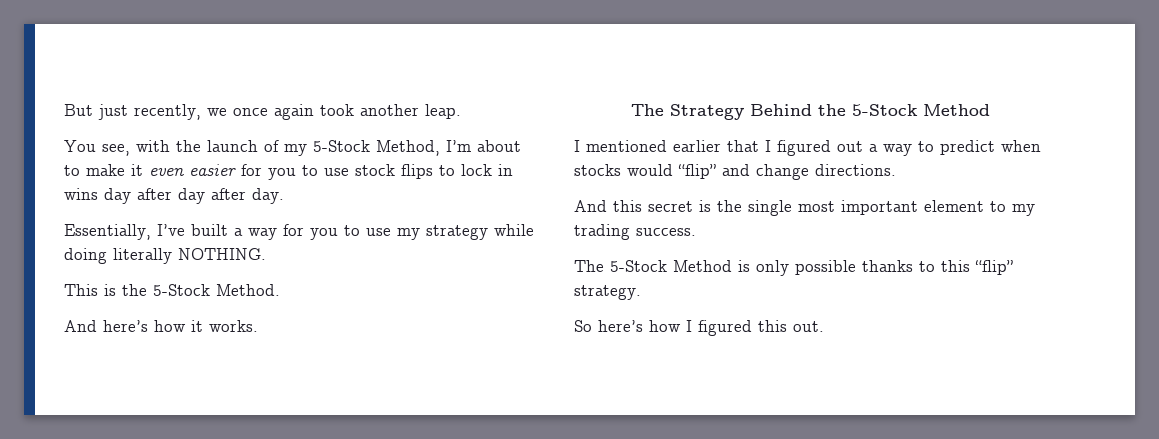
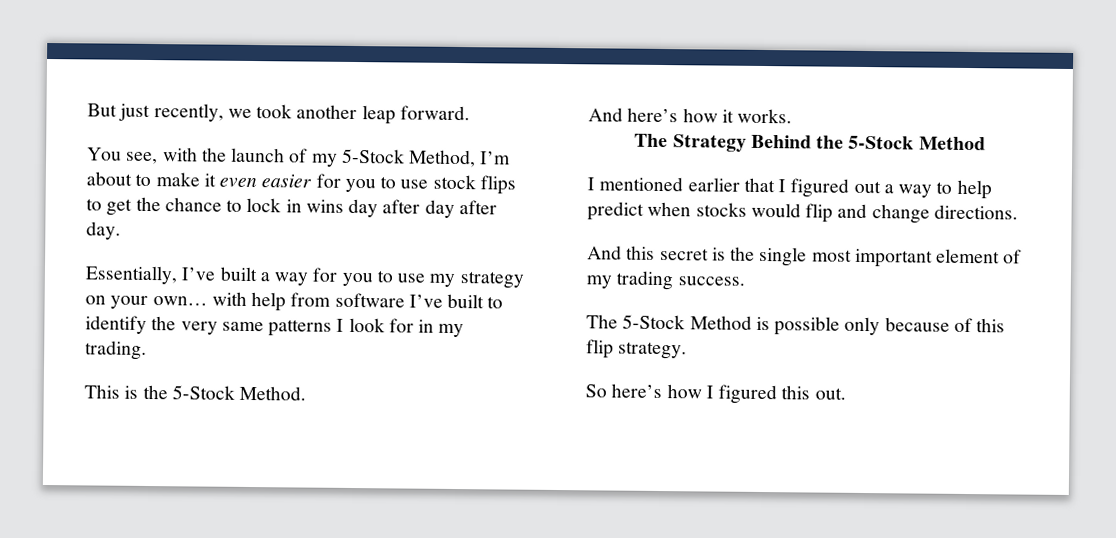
[233,104,461,120] once again took another leap. -> [256,104,470,125] took another leap forward.
(455, 170) none -> [106,196,243,216] get the chance to
[494,224,534,236] [64,248,266,264] while doing literally NOTHING. -> [85,291,504,312] [85,315,465,338] [85,340,147,360] on your own… with help from software I’ve built to identify the very same patterns I look for in my trading.
(934, 146) none -> [956,179,992,200] help
[678,164,716,179] “flip” -> [805,203,834,223] flip
[990,201,1006,212] to -> [1003,249,1023,264] of
[756,260,1013,276] only possible thanks to this “flip” -> [774,316,1006,336] [586,339,614,359] possible only because of this flip

